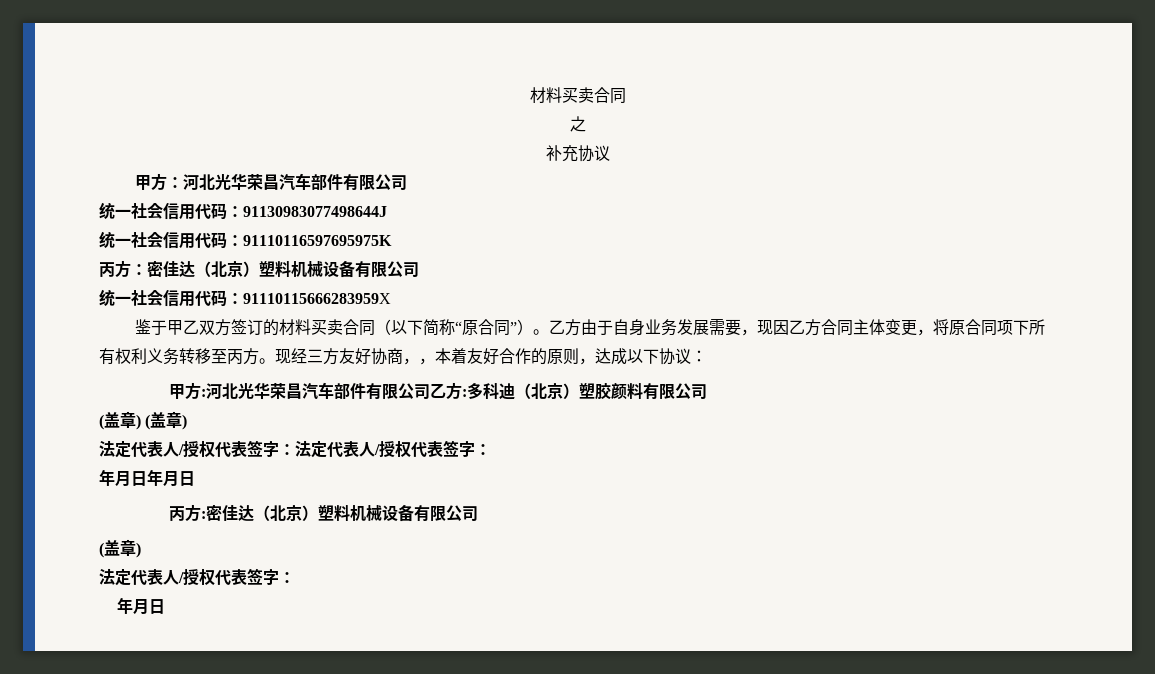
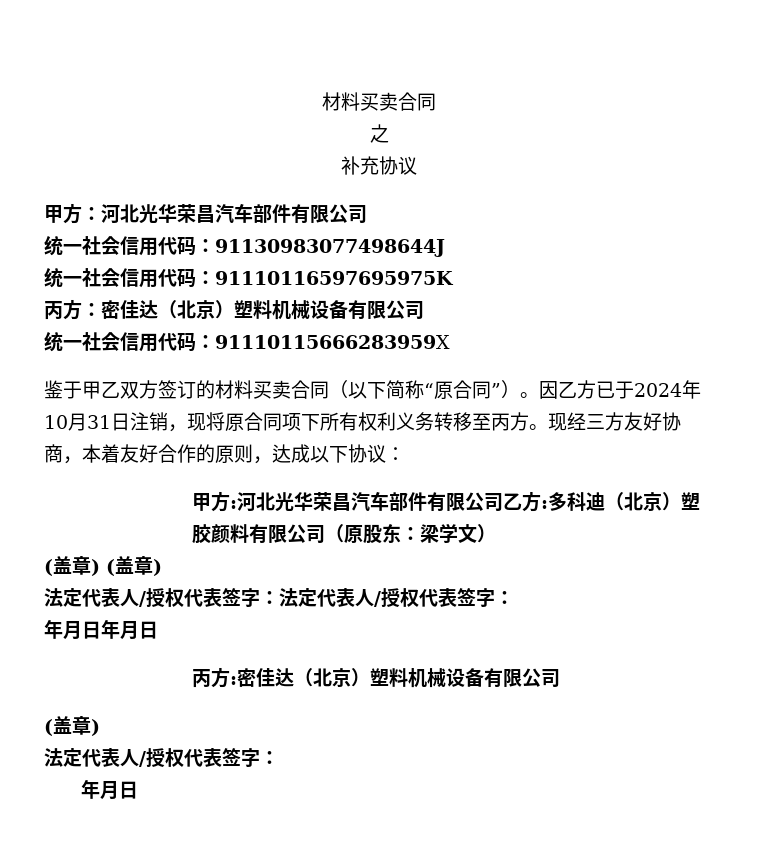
[548,319,933,336] 乙方由于自身业务发展需要，现因乙方合同主体变更， -> [539,380,701,399] [44,412,206,432] 因乙方已于2024年10月31日注销，现
[419,358,435,365] ， -> (82, 460) none
(708, 392) none -> [324,523,496,544] （原股东：梁学文）

